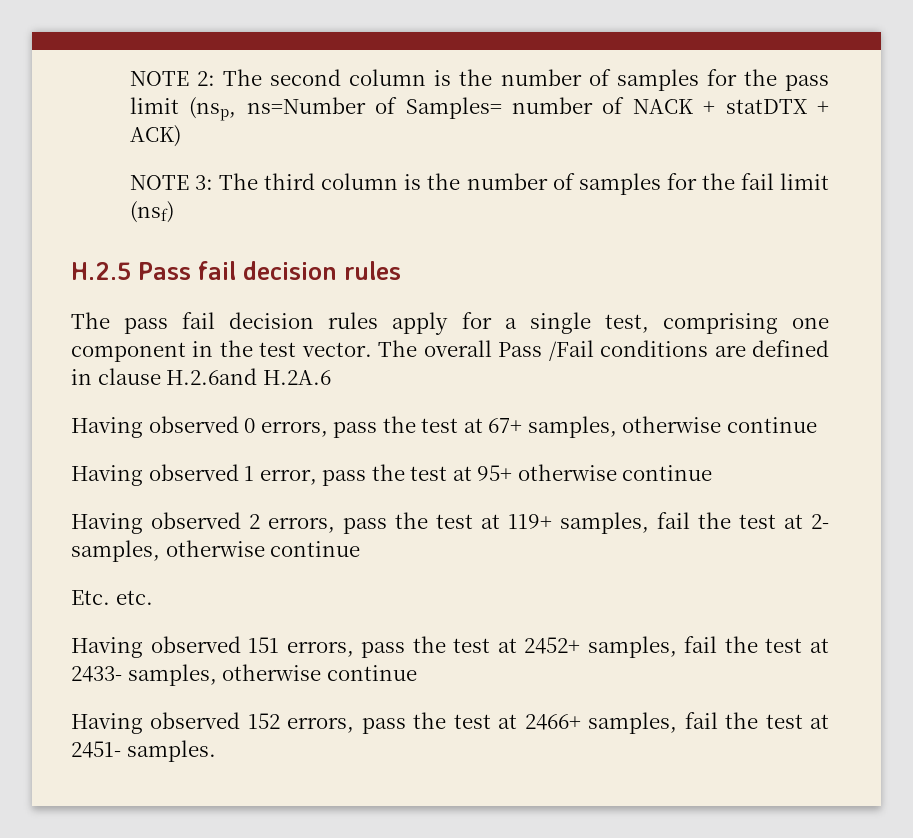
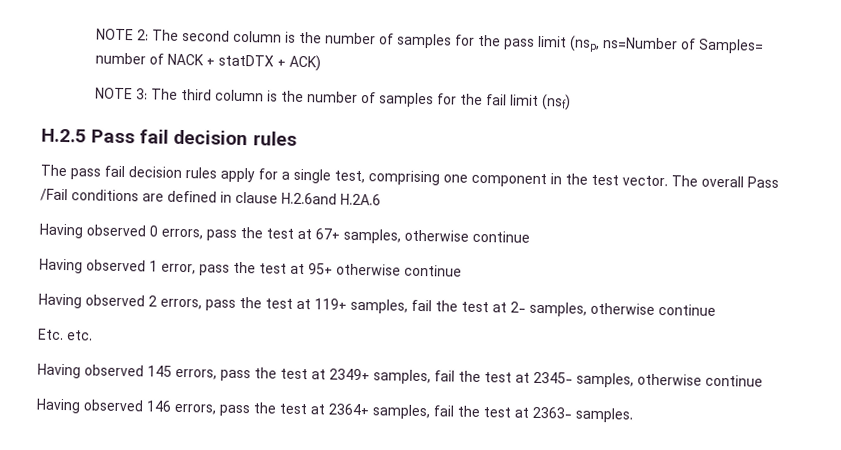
[248,636,830,658] [71,664,417,686] [71,712,829,734] [71,741,121,758] 151 errors, pass the test at 2452+ samples, fail the test at 2433- samples, otherwise continue // Having observed 152 errors, pass the test at 2466+ samples, fail the test at 2451- -> [147,365,763,388] [36,398,572,420] 145 errors, pass the test at 2349+ samples, fail the test at 2345- samples, otherwise continue // Having observed 146 errors, pass the test at 2364+ samples, fail the test at 2363-

